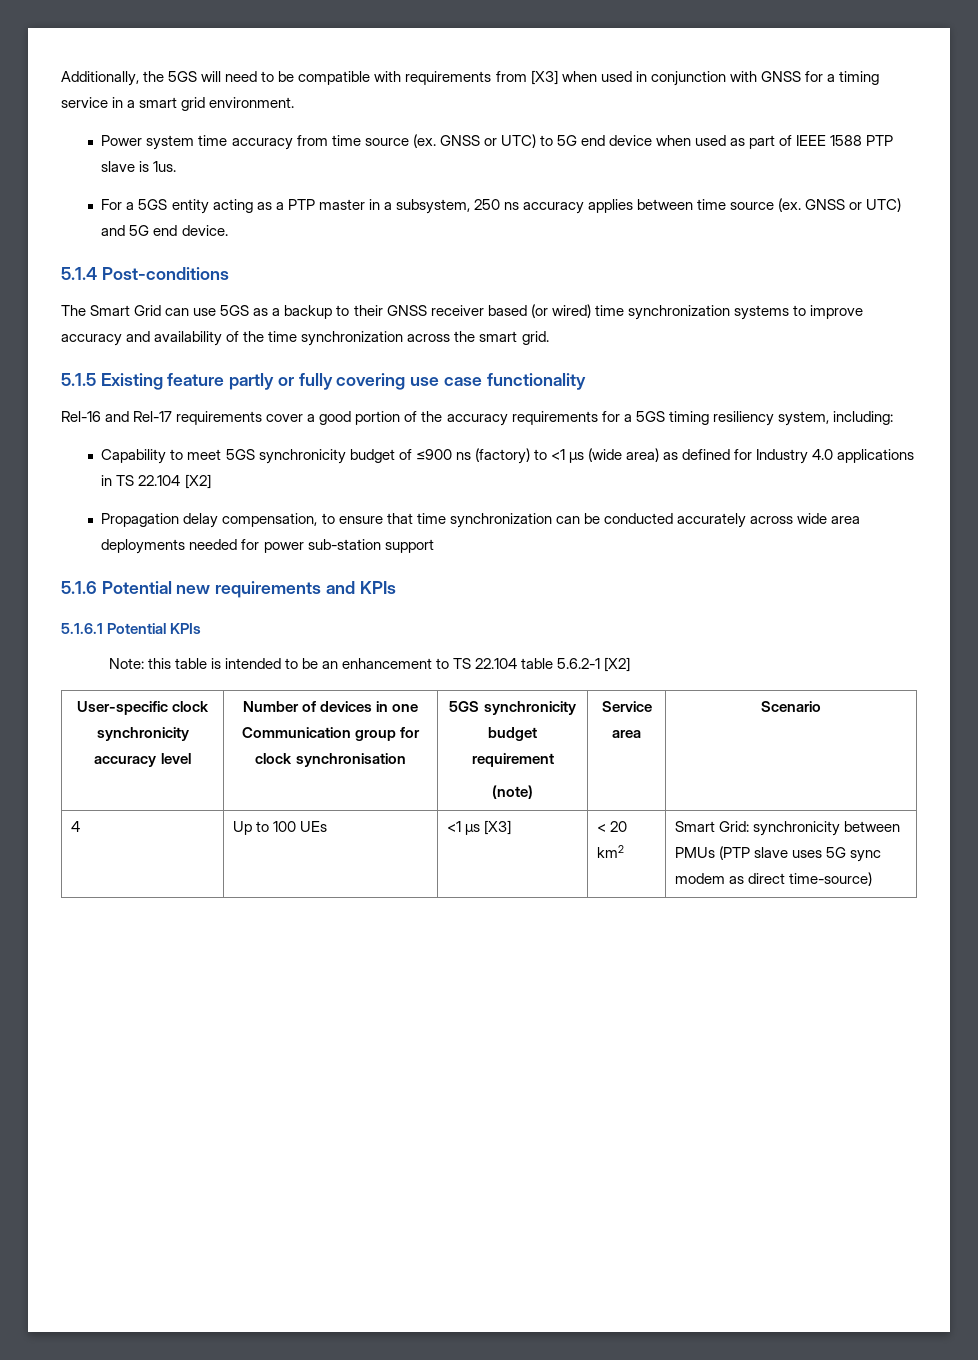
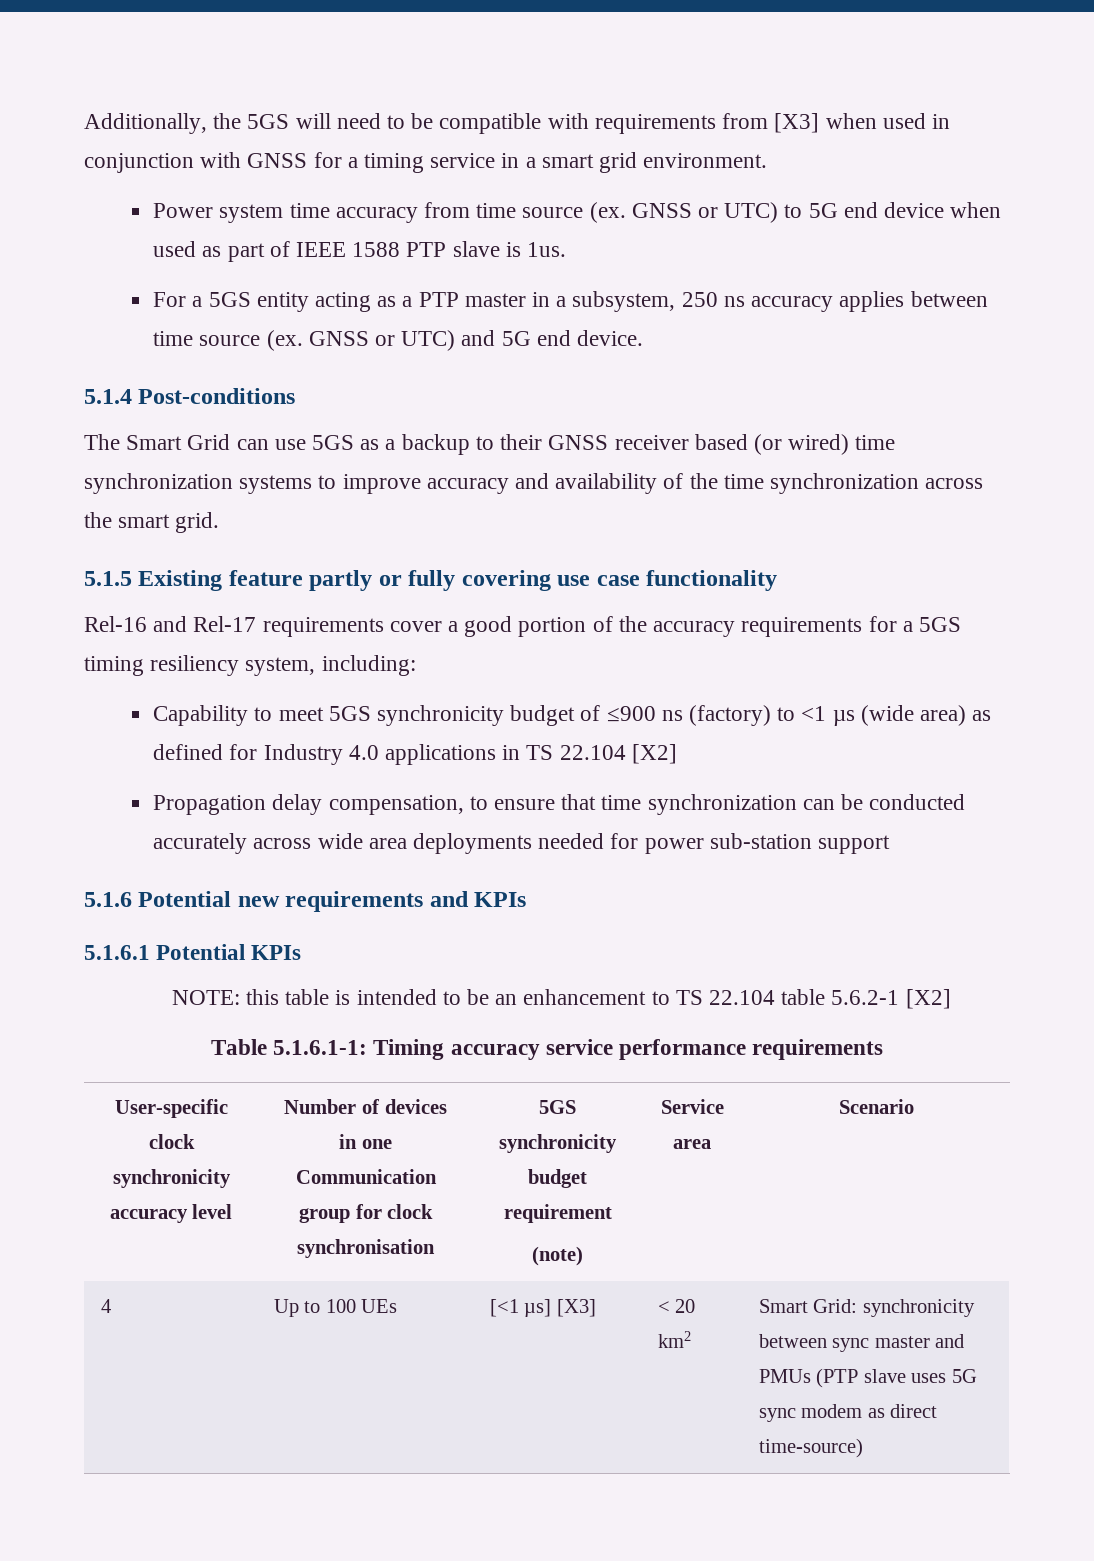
[108,658,144,669] Note: -> [171,990,240,1005] NOTE:
(631, 664) none -> [210,1039,884,1060] // Table 5.1.6.1-1: Timing accuracy service performance requirements
[447,821,481,835] <1 µs -> [489,1299,552,1317] [<1 µs]
(901, 826) none -> [832,1334,965,1352] sync master and

